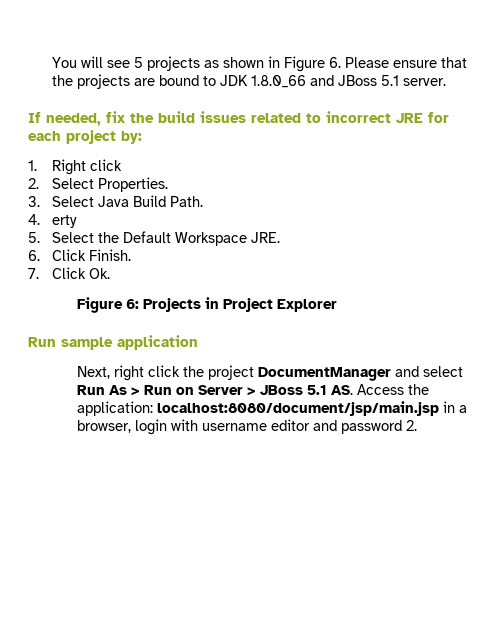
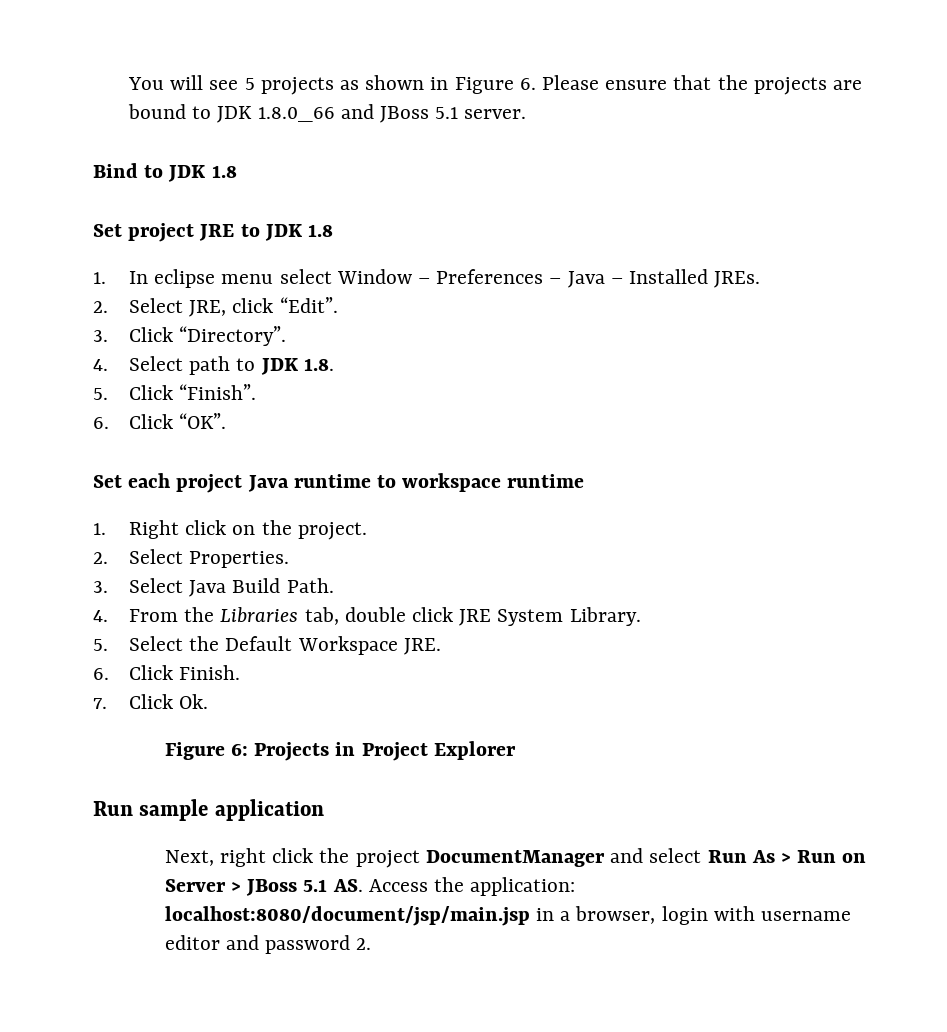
[28,111,449,126] [28,130,142,144] If needed, fix the build issues related to incorrect JRE for each project by: -> [93,163,237,182] [93,223,334,242] [93,269,761,288] [93,297,338,317] [93,326,287,346] [93,356,334,375] [93,384,257,400] [93,413,227,429] [93,473,585,493] Bind to JDK 1.8 // Set project JRE to JDK 1.8 // 1. In eclipse menu select Window – Preferences – Java – Installed JREs. // 2. Select JRE, click “Edit”. // 3. Click “Directory”. // 4. Select path to JDK 1.8. // 5. Click “Finish”. // 6. Click “OK”. // Set each project Java runtime to workspace runtime
(123, 165) none -> [232,520,367,540] on the project.
[52,215,78,228] erty -> [128,607,641,626] From the Libraries tab, double click JRE System Library.

